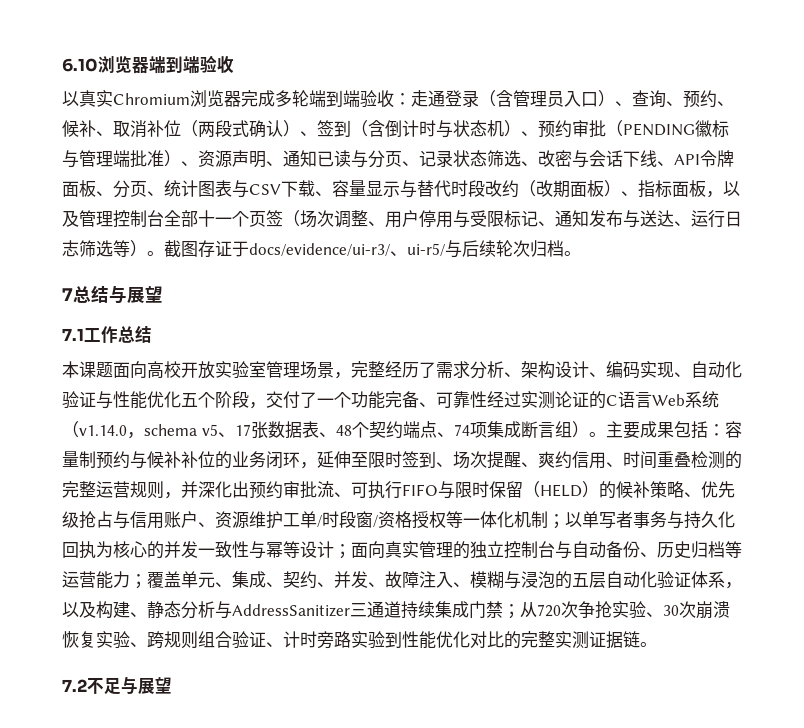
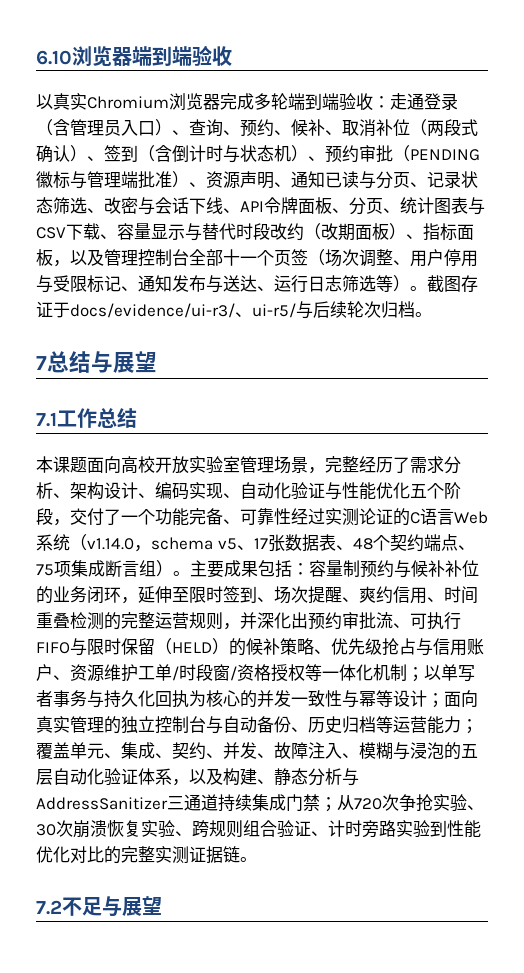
[453,424,470,436] 74 -> [36,564,54,576] 75

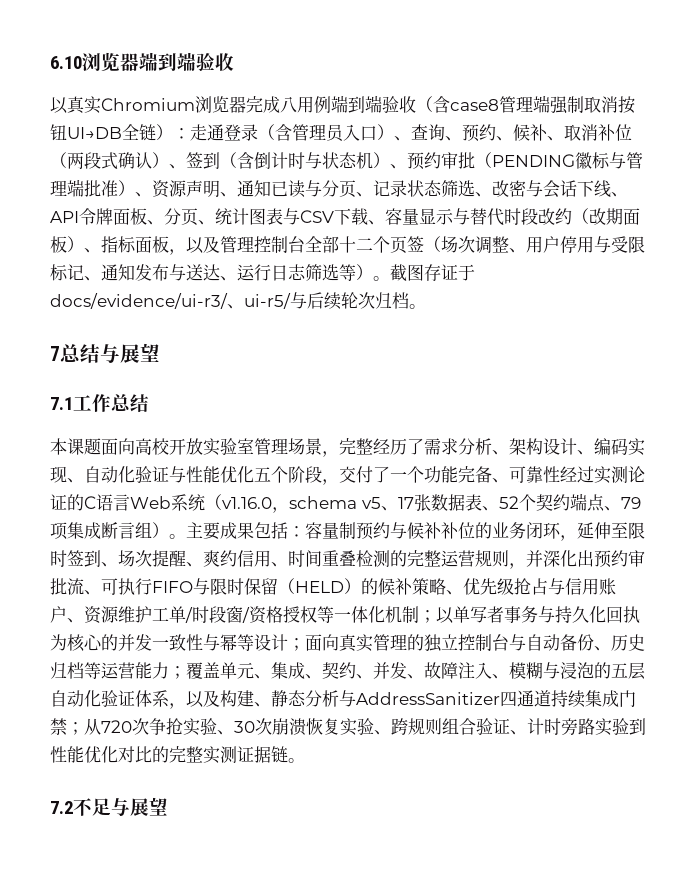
[254,93,373,111] 多轮端到端验收 -> [280,95,635,114] [50,124,173,141] 八用例端到端验收（含case8管理端强制取消按钮UI→DB全链）
[240,256,257,264] 一 -> [356,238,373,251] 二
[87,538,134,550] v1.14.0 -> [222,497,272,509] v1.16.0
[352,538,373,550] 48 -> [498,496,519,509] 52
[36,564,54,576] 75 -> [620,497,641,509] 79
[167,796,184,810] 三 -> [500,691,517,707] 四

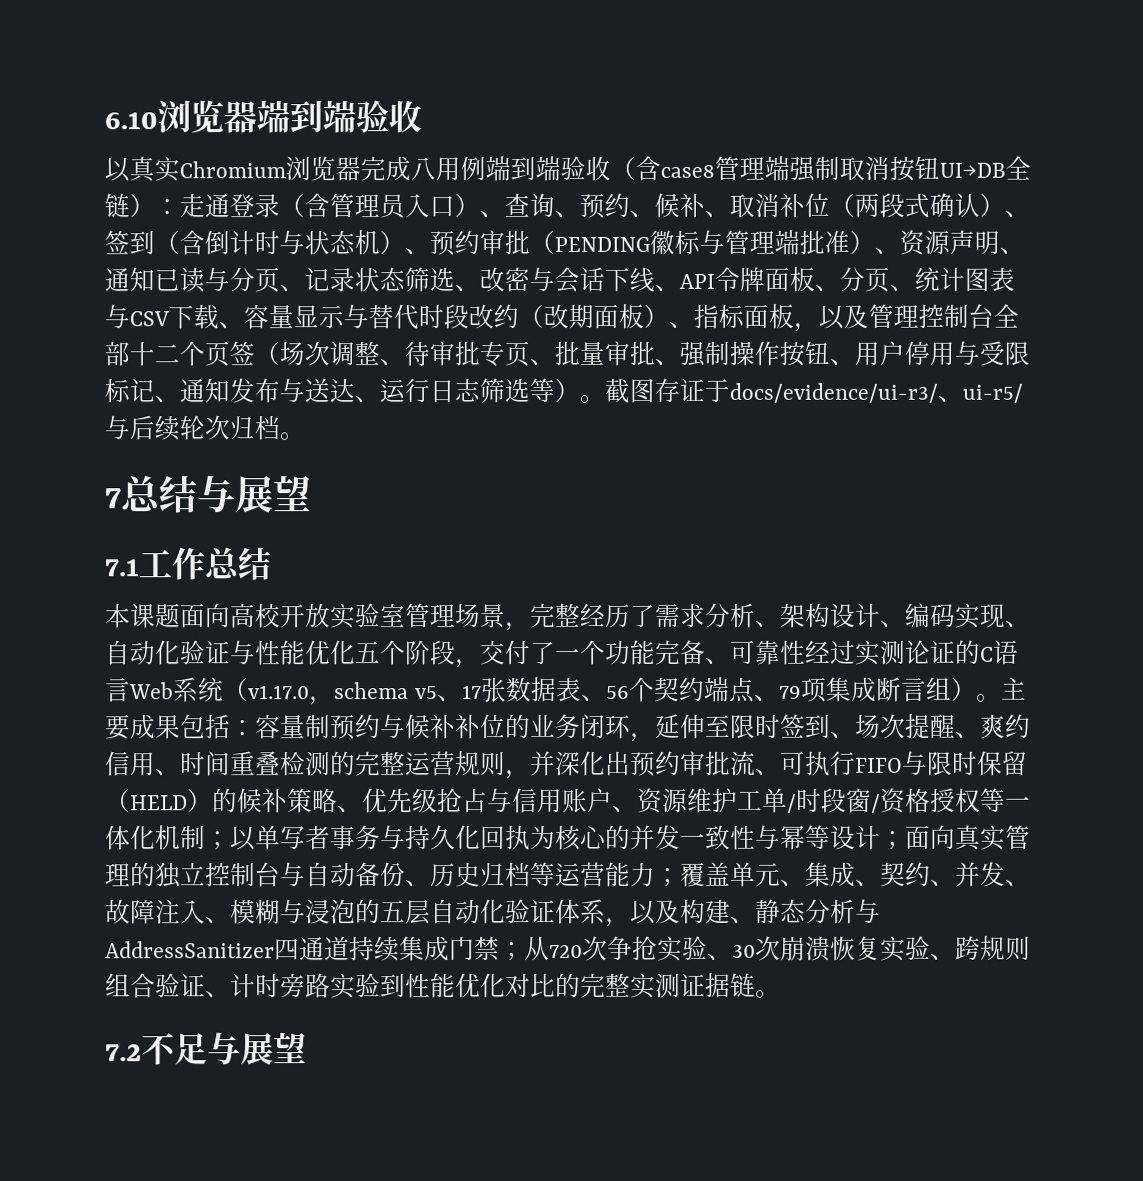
(526, 250) none -> [404,340,855,368] 待审批专页、批量审批、强制操作按钮、
[222,497,272,509] v1.16.0 -> [248,685,310,700] v1.17.0
[498,496,519,509] 52 -> [605,685,630,699] 56

